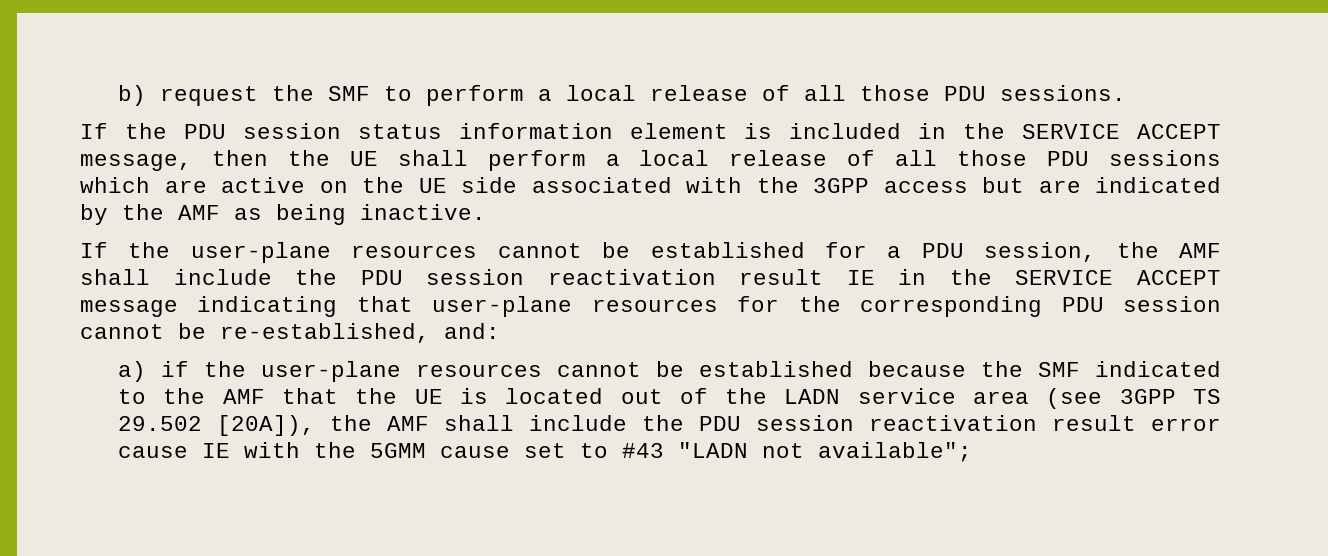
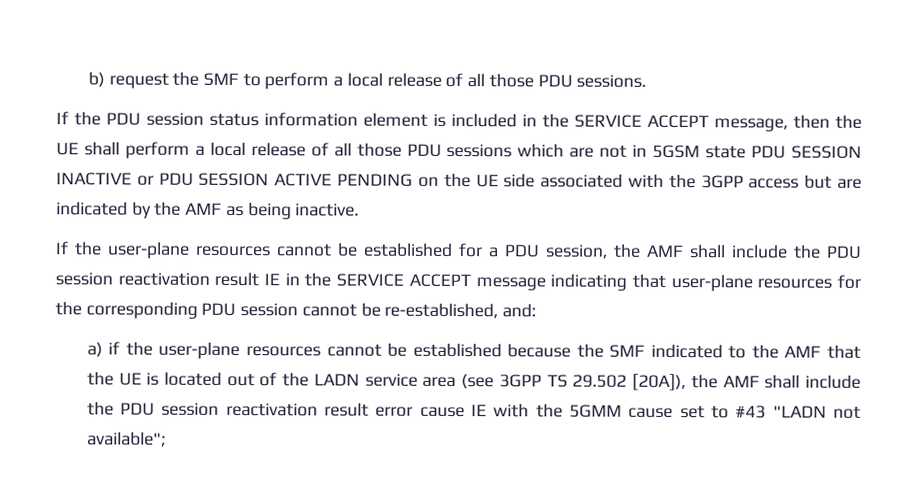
[221,177,305,193] active -> [599,144,863,159] [56,172,414,187] not in 5GSM state PDU SESSION INACTIVE or PDU SESSION ACTIVE PENDING

